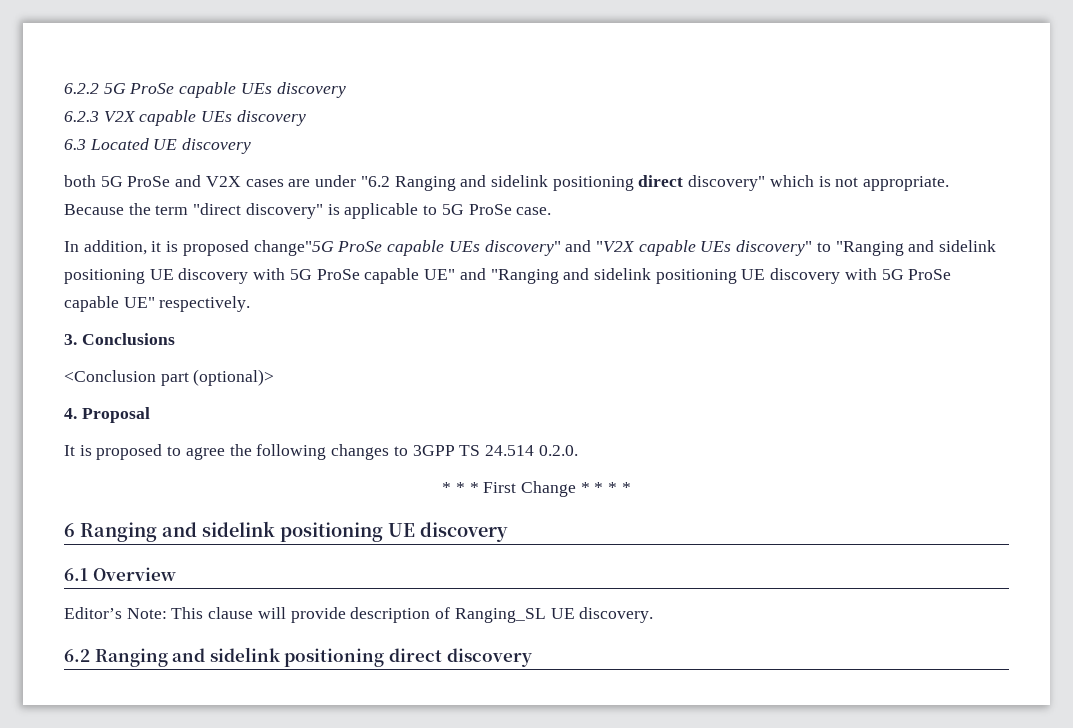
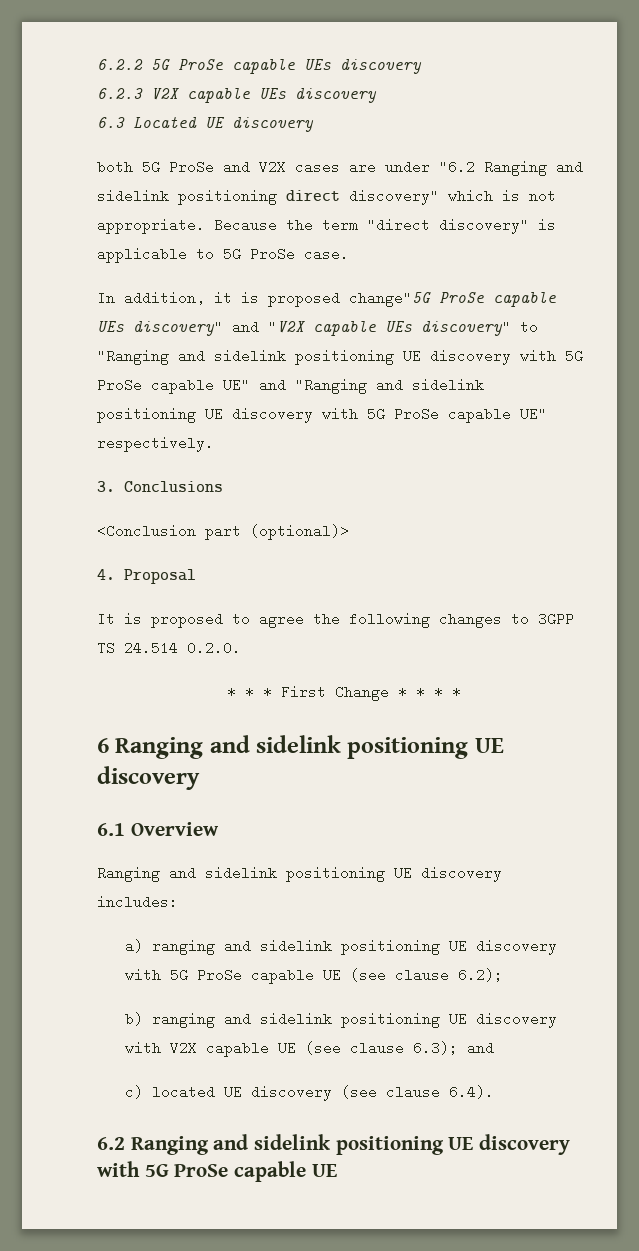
[64,607,654,623] Editor’s Note: This clause will provide description of Ranging_SL UE discovery. -> [97,866,502,882] [97,895,178,909] [124,939,557,955] [124,968,503,984] [124,1012,557,1028] [124,1041,494,1057] [124,1085,494,1101] Ranging and sidelink positioning UE discovery includes: // a) ranging and sidelink positioning UE discovery with 5G ProSe capable UE (see clause 6.2); // b) ranging and sidelink positioning UE discovery with V2X capable UE (see clause 6.3); and // c) located UE discovery (see clause 6.4).
[388,648,532,667] direct discovery -> [448,1134,571,1155] [97,1161,337,1182] UE discovery with 5G ProSe capable UE

